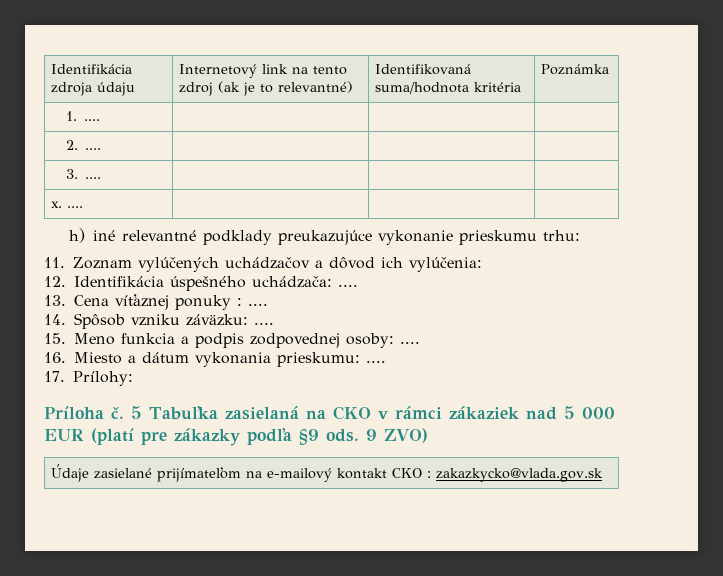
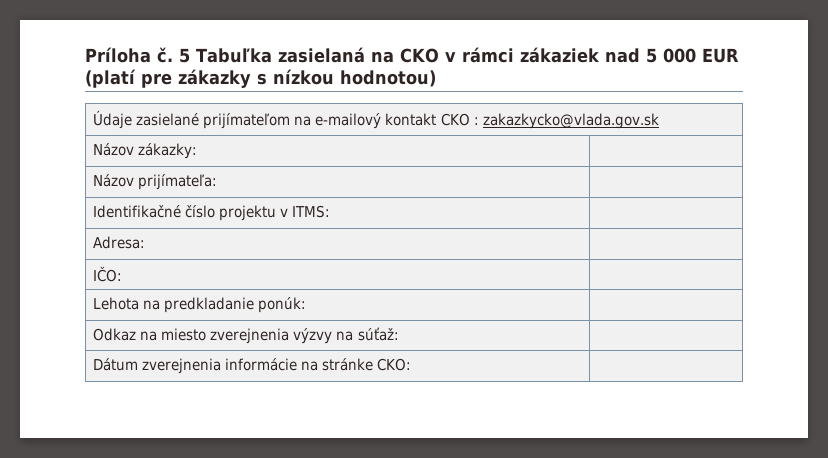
[51,64,133,74] [51,82,136,96] [179,64,348,78] [179,81,354,96] [375,64,472,75] [375,82,522,94] [541,64,610,75] [65,111,101,121] [65,140,102,150] [65,169,102,179] [51,201,84,208] [68,228,581,245] [44,257,482,272] [44,276,358,291] [44,294,268,310] [44,313,274,329] [44,333,420,348] [44,352,386,367] [44,371,133,386] Identifikácia zdroja údaju | Internetový link na tento zdroj (ak je to relevantné) | Identifikovaná suma/hodnota kritéria | Poznámka // 1. .... | | | // 2. .... | | | // 3. .... | | | // x. .... | | | // h) iné relevantné podklady preukazujúce vykonanie prieskumu trhu: // 11. Zoznam vylúčených uchádzačov a dôvod ich vylúčenia: // 12. Identifikácia úspešného uchádzača: .... // 13. Cena víťaznej ponuky : .... // 14. Spôsob vzniku záväzku: .... // 15. Meno funkcia a podpis zodpovednej osoby: .... // 16. Miesto a dátum vykonania prieskumu: .... // 17. Prílohy: // -> (85, 55) none
[247,428,428,445] podľa §9 ods. 9 ZVO) -> [257,69,436,87] s nízkou hodnotou)
(604, 475) none -> [93,143,198,159] [93,174,218,190] [93,205,331,221] [93,236,146,249] [93,266,123,282] [93,297,307,313] [93,327,399,344] [93,358,412,374] // Názov zákazky: | // Názov prijímateľa: | // Identifikačné číslo projektu v ITMS: | // Adresa: | // IČO: | // Lehota na predkladanie ponúk: | // Odkaz na miesto zverejnenia výzvy na súťaž: | // Dátum zverejnenia informácie na stránke CKO: |

